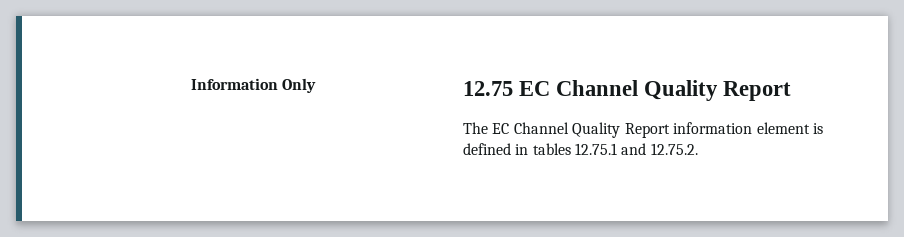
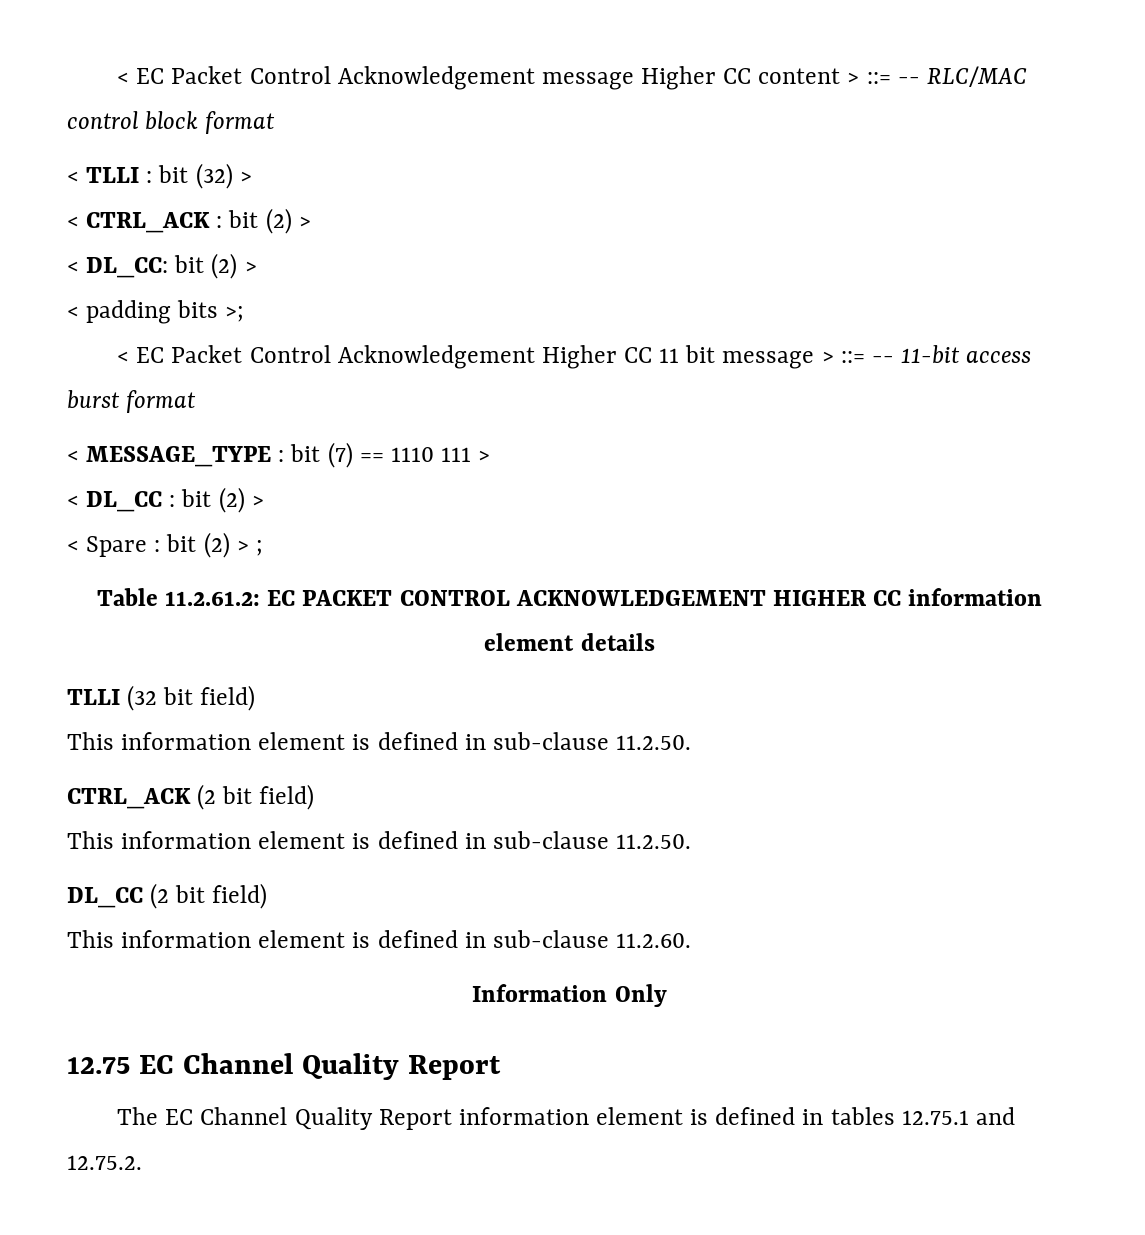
(190, 84) none -> [117,66,1027,90] [67,111,276,134] [67,163,252,189] [67,208,311,234] [67,253,257,279] [67,300,245,324] [117,345,1032,369] [67,390,197,413] [67,442,491,468] [67,487,264,513] [67,532,263,558] [96,588,1043,606] [484,633,655,651] [67,685,256,711] [67,732,692,750] [67,784,315,810] [67,831,692,849] [67,883,268,909] [67,930,692,948] < EC Packet Control Acknowledgement message Higher CC content > ::= -- RLC/MAC control block format // < TLLI : bit (32) > // < CTRL_ACK : bit (2) > // < DL_CC: bit (2) > // < padding bits >; // < EC Packet Control Acknowledgement Higher CC 11 bit message > ::= -- 11-bit access burst format // < MESSAGE_TYPE : bit (7) == 1110 111 > // < DL_CC : bit (2) > // < Spare : bit (2) > ; // Table 11.2.61.2: EC PACKET CONTROL ACKNOWLEDGEMENT HIGHER CC information element details // TLLI (32 bit field) // This information element is defined in sub-clause 11.2.50. // CTRL_ACK (2 bit field) // This information element is defined in sub-clause 11.2.50. // DL_CC (2 bit field) // This information element is defined in sub-clause 11.2.60. //

